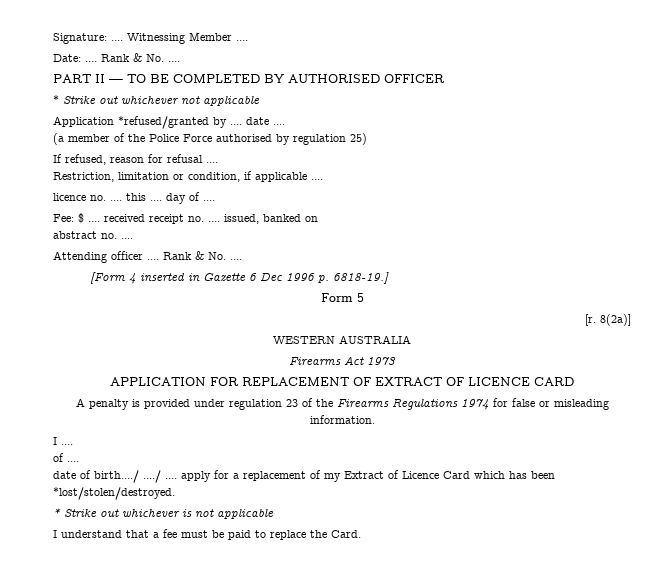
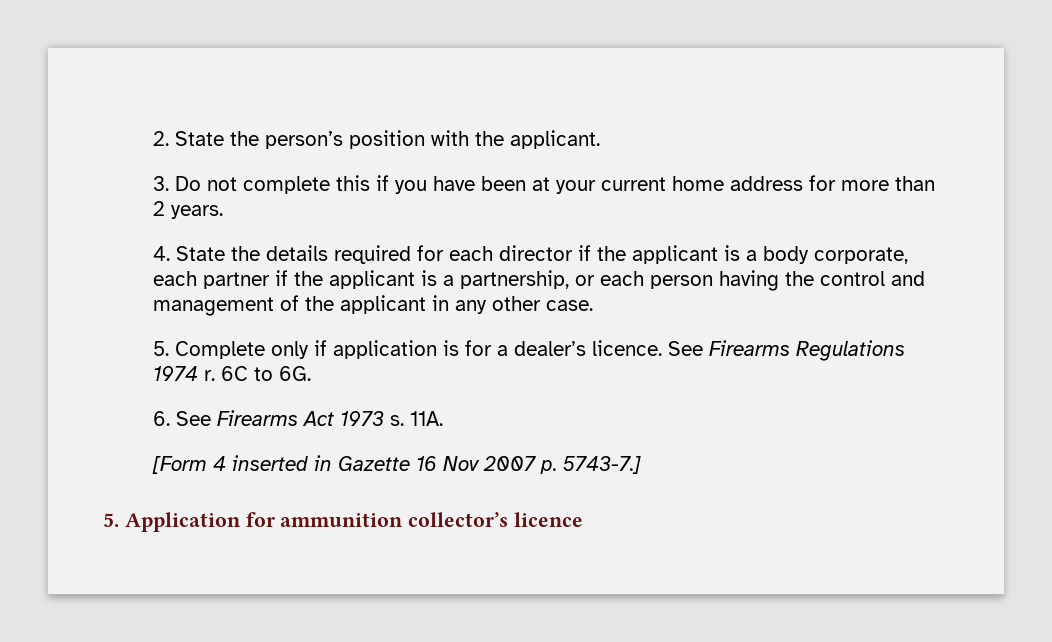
[53,32,248,44] [53,53,180,62] [53,74,445,83] [53,95,260,106] [53,116,285,129] [53,133,367,145] [53,154,218,165] [53,171,323,182] [53,192,215,204] [53,213,318,224] [53,231,133,239] [53,251,242,263] Signature: .... Witnessing Member .... // Date: .... Rank & No. .... // PART II — TO BE COMPLETED BY AUTHORISED OFFICER // * Strike out whichever not applicable // Application *refused/granted by .... date .... // (a member of the Police Force authorised by regulation 25) // If refused, reason for refusal .... // Restriction, limitation or condition, if applicable .... // licence no. .... this .... day of .... // Fee: $ .... received receipt no. .... issued, banked on // abstract no. .... // Attending officer .... Rank & No. .... -> [152,130,600,149] [152,175,935,194] [152,201,223,219] [152,245,908,264] [152,270,925,291] [152,295,593,316] [152,340,905,361] [152,366,311,381] [152,410,443,426] 2. State the person’s position with the applicant. // 3. Do not complete this if you have been at your current home address for more than 2 years. // 4. State the details required for each director if the applicant is a body corporate, each partner if the applicant is a partnership, or each person having the control and management of the applicant in any other case. // 5. Complete only if application is for a dealer’s licence. See Firearms Regulations 1974 r. 6C to 6G. // 6. See Firearms Act 1973 s. 11A.
[248,272,389,284] [320,293,364,302] [585,314,631,326] [273,335,411,344] [289,356,396,366] [110,377,574,386] [75,398,609,410] [309,415,375,424] [53,437,73,445] [53,453,79,462] [53,470,555,483] [53,487,175,500] [53,508,274,519] [53,529,361,540] 6 Dec 1996 p. 6818-19.] // Form 5 // [r. 8(2a)] // WESTERN AUSTRALIA // Firearms Act 1973 // APPLICATION FOR REPLACEMENT OF EXTRACT OF LICENCE CARD // A penalty is provided under regulation 23 of the Firearms Regulations 1974 for false or misleading information. // I .... // of .... // date of birth..../ ..../ .... apply for a replacement of my Extract of Licence Card which has been *lost/stolen/destroyed. // * Strike out whichever is not applicable // I understand that a fee must be paid to replace the Card. -> [415,456,641,474] [103,512,584,532] 16 Nov 2007 p. 5743-7.] // 5. Application for ammunition collector’s licence

